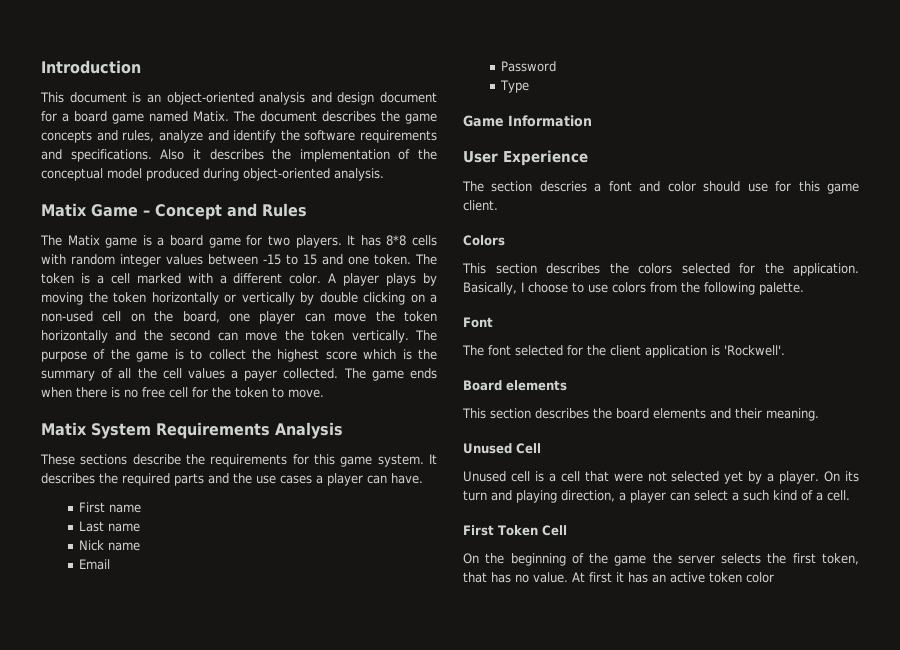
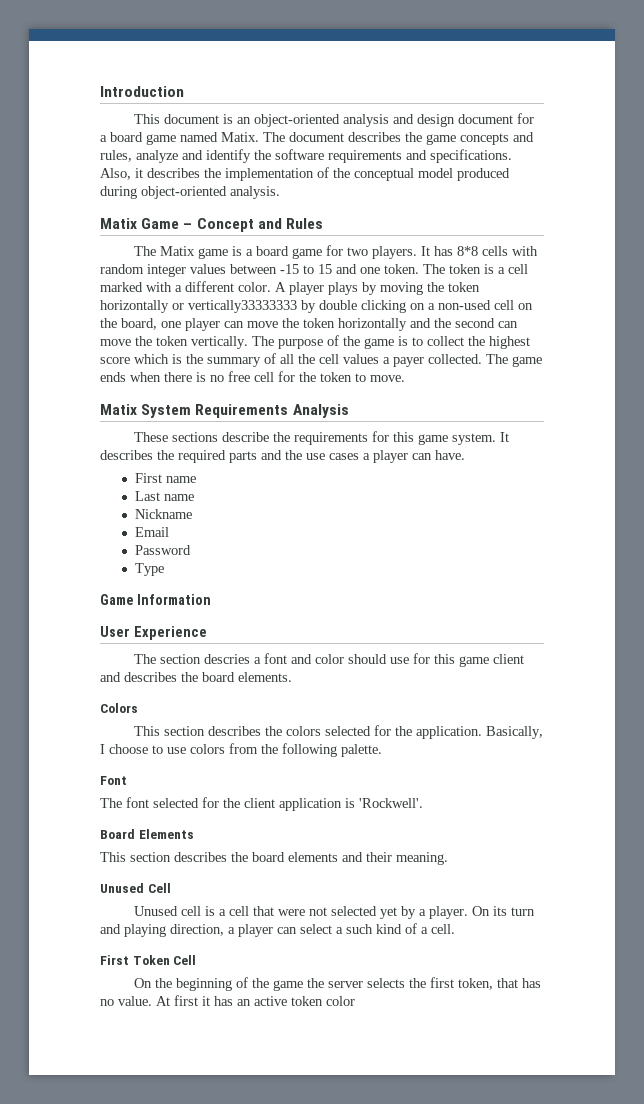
[160,149,185,160] Also -> [100,168,131,180] Also,
[241,292,295,305] vertically -> [188,300,297,313] vertically33333333
[79,540,141,551] Nick name -> [134,509,192,519] Nickname
[463,200,498,211] client. -> [493,654,525,664] [100,672,292,682] client and describes the board elements.
[506,380,567,391] elements -> [138,829,194,839] Elements

